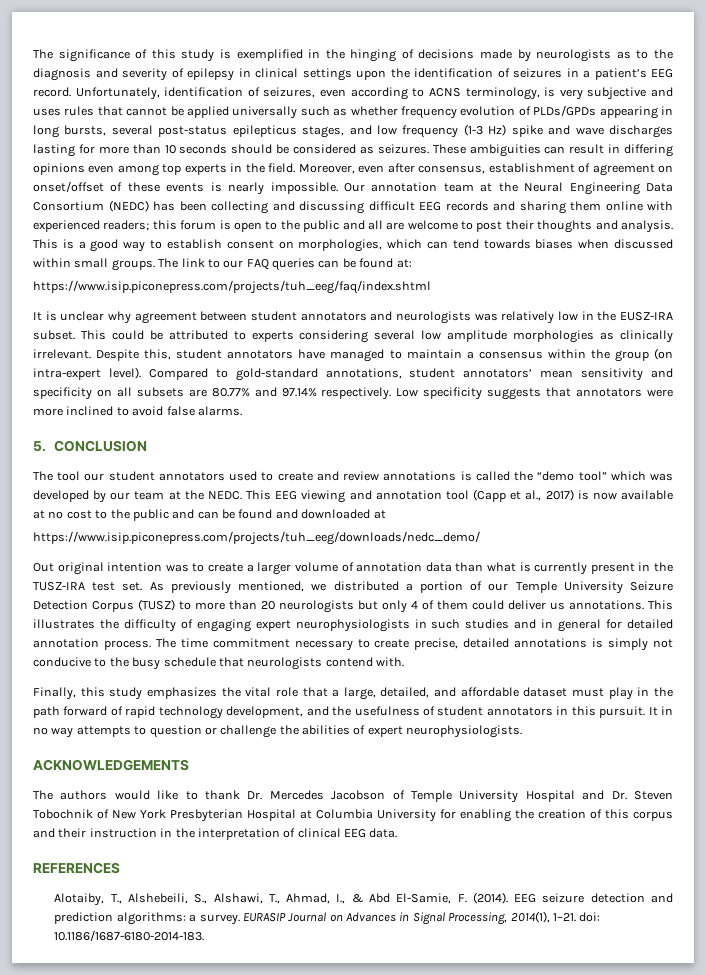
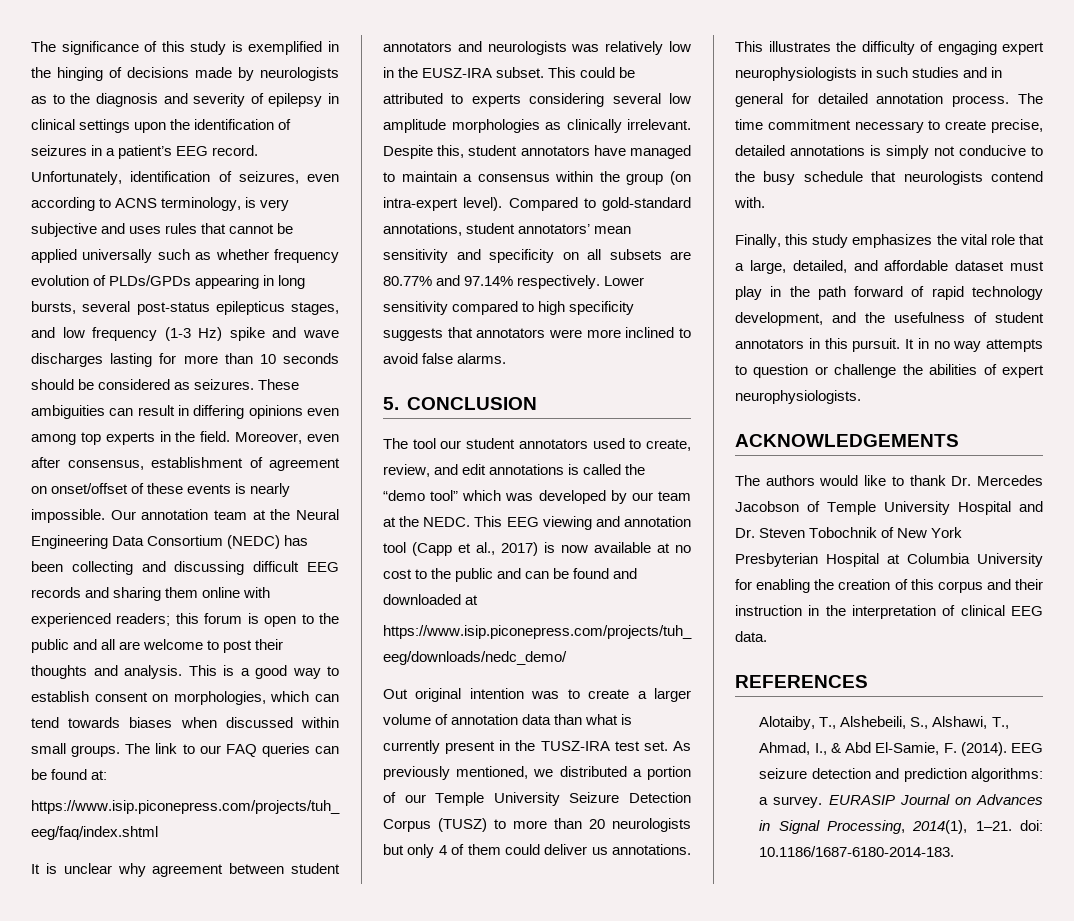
[396,388,419,397] Low -> [604,276,645,286] [383,301,566,315] Lower sensitivity compared to high
[277,471,380,481] create and review -> [646,439,691,451] [383,464,487,477] create, review, and edit

